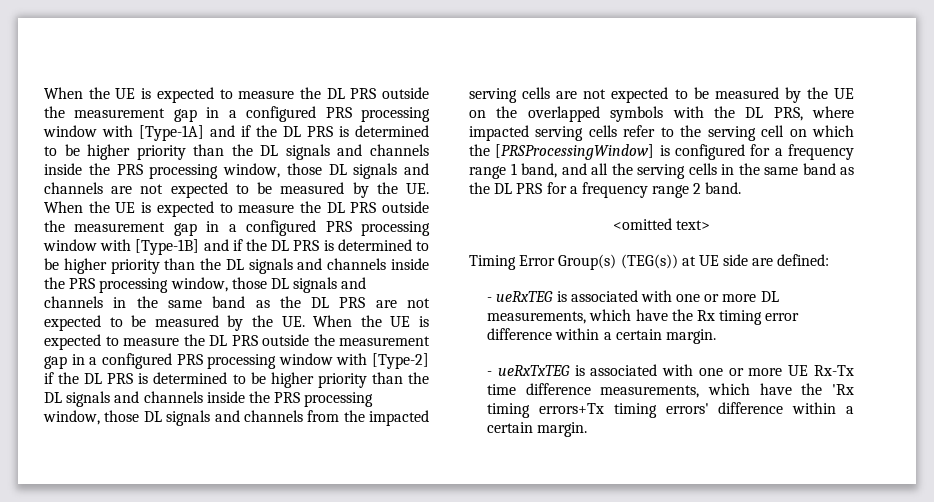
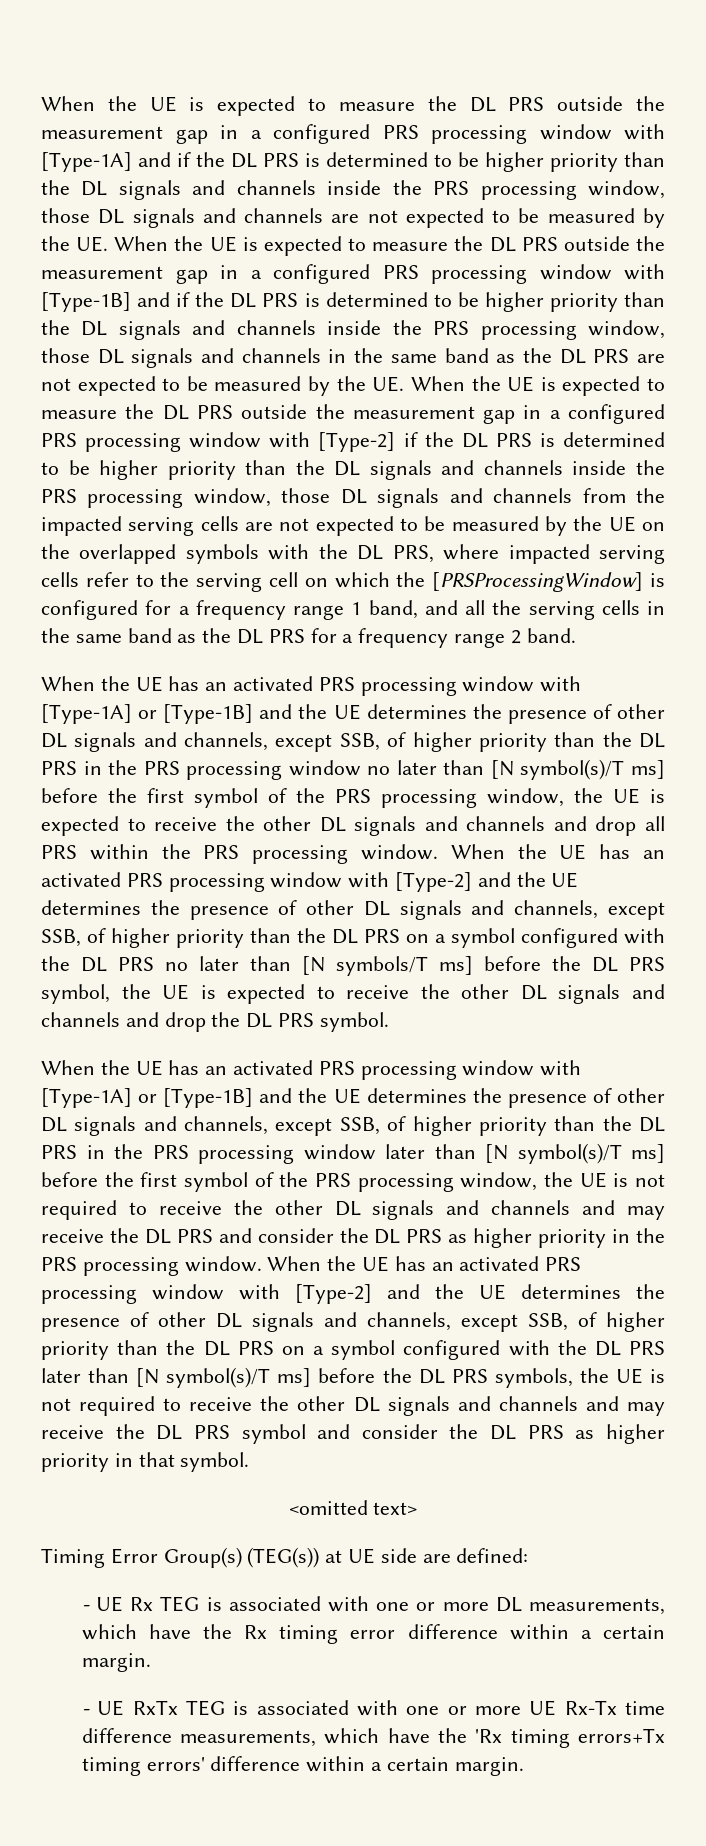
(742, 188) none -> [41,676,582,696] [41,704,665,724] [41,732,666,752] [41,759,665,780] [41,788,665,808] [41,816,665,836] [41,844,665,864] [41,872,579,892] [41,900,665,920] [41,928,665,948] [41,956,665,976] [41,984,665,1004] [41,1012,389,1032] [41,1060,582,1080] [41,1088,665,1108] [41,1116,666,1136] [41,1143,665,1164] [41,1172,665,1192] [41,1200,665,1220] [41,1228,665,1248] [41,1256,582,1276] [41,1284,665,1304] [41,1312,665,1332] [41,1340,665,1360] [41,1367,666,1388] [41,1396,665,1416] [41,1424,665,1444] [41,1452,250,1472] // When the UE has an activated PRS processing window with [Type-1A] or [Type-1B] and the UE determines the presence of other DL signals and channels, except SSB, of higher priority than the DL PRS in the PRS processing window no later than [N symbol(s)/T ms] before the first symbol of the PRS processing window, the UE is expected to receive the other DL signals and channels and drop all PRS within the PRS processing window. When the UE has an activated PRS processing window with [Type-2] and the UE determines the presence of other DL signals and channels, except SSB, of higher priority than the DL PRS on a symbol configured with the DL PRS no later than [N symbols/T ms] before the DL PRS symbol, the UE is expected to receive the other DL signals and channels and drop the DL PRS symbol. // When the UE has an activated PRS processing window with [Type-1A] or [Type-1B] and the UE determines the presence of other DL signals and channels, except SSB, of higher priority than the DL PRS in the PRS processing window later than [N symbol(s)/T ms] before the first symbol of the PRS processing window, the UE is not required to receive the other DL signals and channels and may receive the DL PRS and consider the DL PRS as higher priority in the PRS processing window. When the UE has an activated PRS processing window with [Type-2] and the UE determines the presence of other DL signals and channels, except SSB, of higher priority than the DL PRS on a symbol configured with the DL PRS later than [N symbol(s)/T ms] before the DL PRS symbols, the UE is not required to receive the other DL signals and channels and may receive the DL PRS symbol and consider the DL PRS as higher priority in that symbol.
[496,291,554,302] ueRxTEG -> [96,1596,200,1612] UE Rx TEG
[497,365,570,376] ueRxTxTEG -> [97,1700,225,1716] UE RxTx TEG

